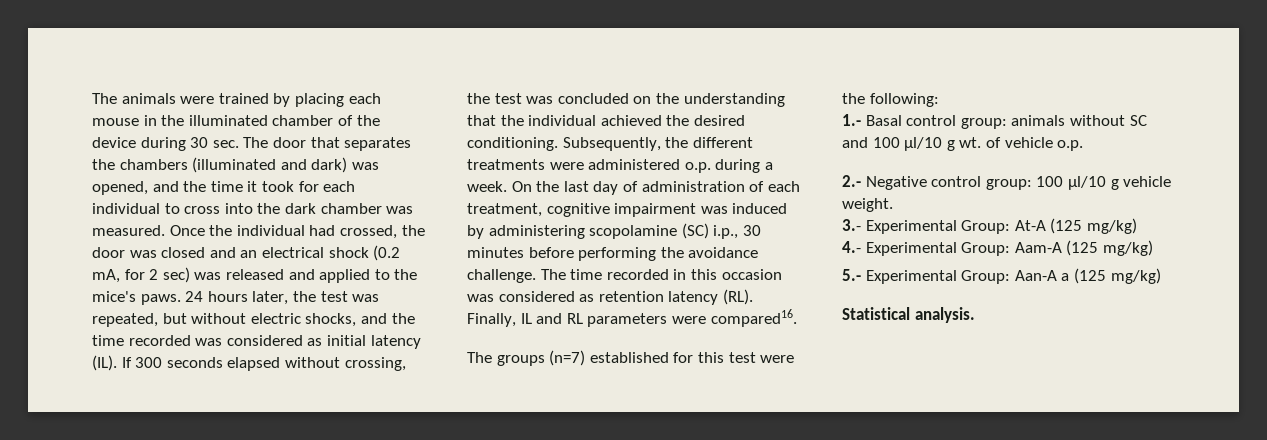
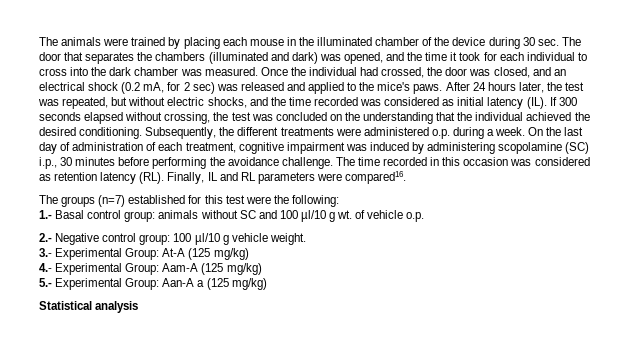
[161,247,206,258] closed -> [493,67,530,78] closed,
(181, 299) none -> [445,82,470,91] After
[914,307,975,323] analysis. -> [95,301,139,313] analysis

